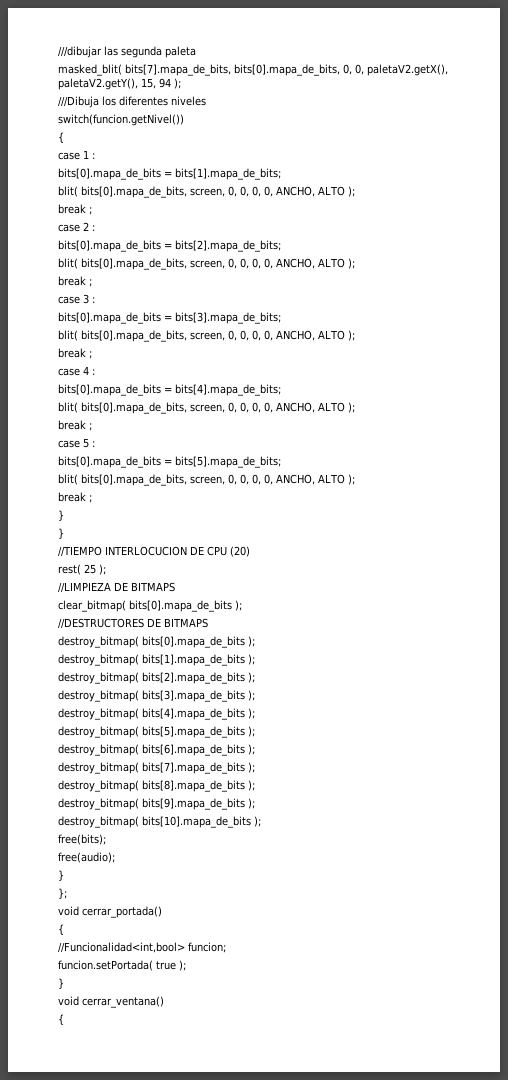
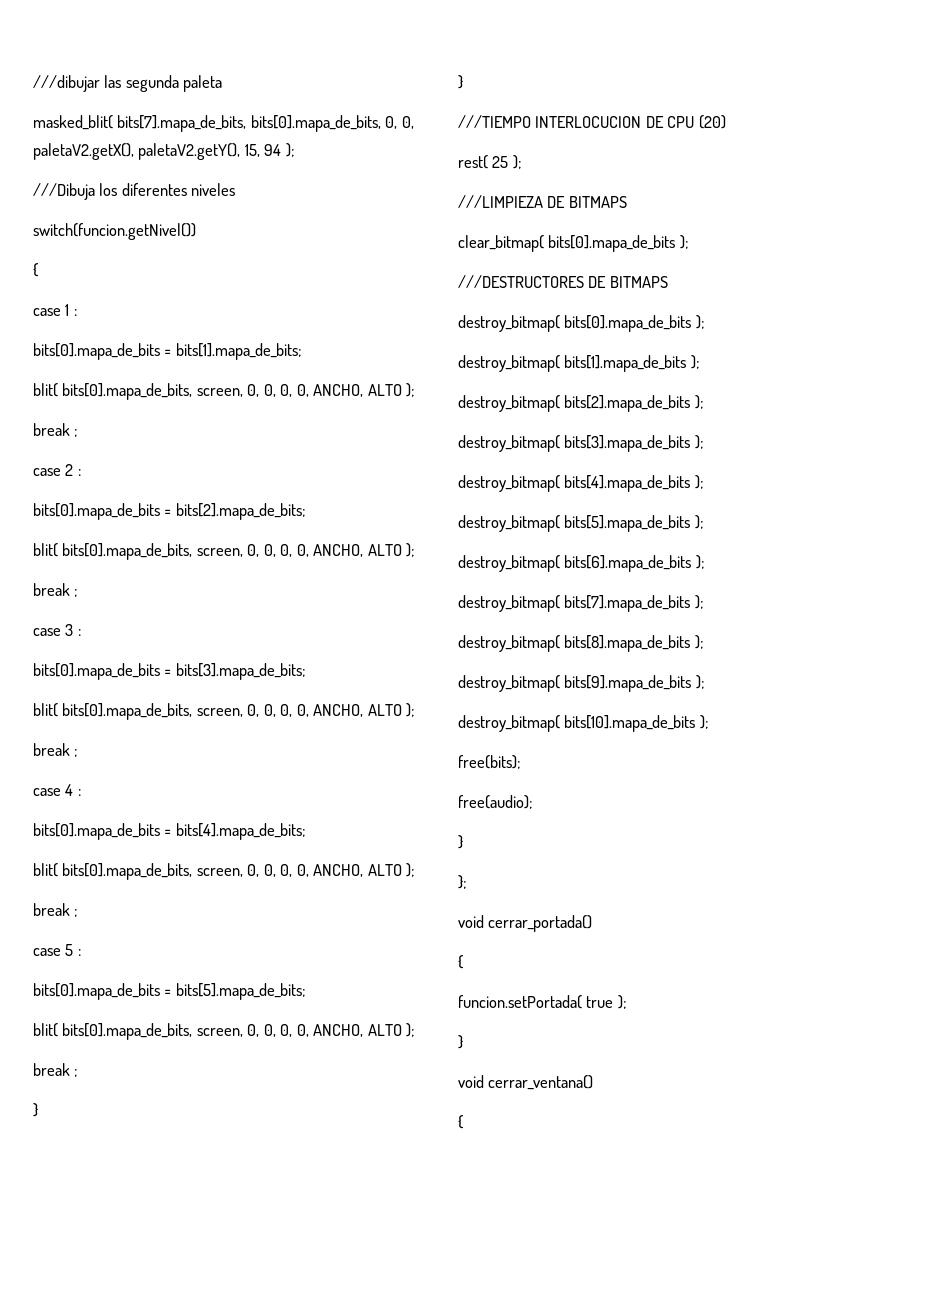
[58,546,102,557] //TIEMPO -> [458,115,531,128] ///TIEMPO
[58,582,111,593] //LIMPIEZA -> [458,195,543,208] ///LIMPIEZA
[58,618,144,629] //DESTRUCTORES -> [458,275,584,288] ///DESTRUCTORES
[58,942,226,953] // //Funcionalidad<int,bool> funcion; -> (464, 962) none

